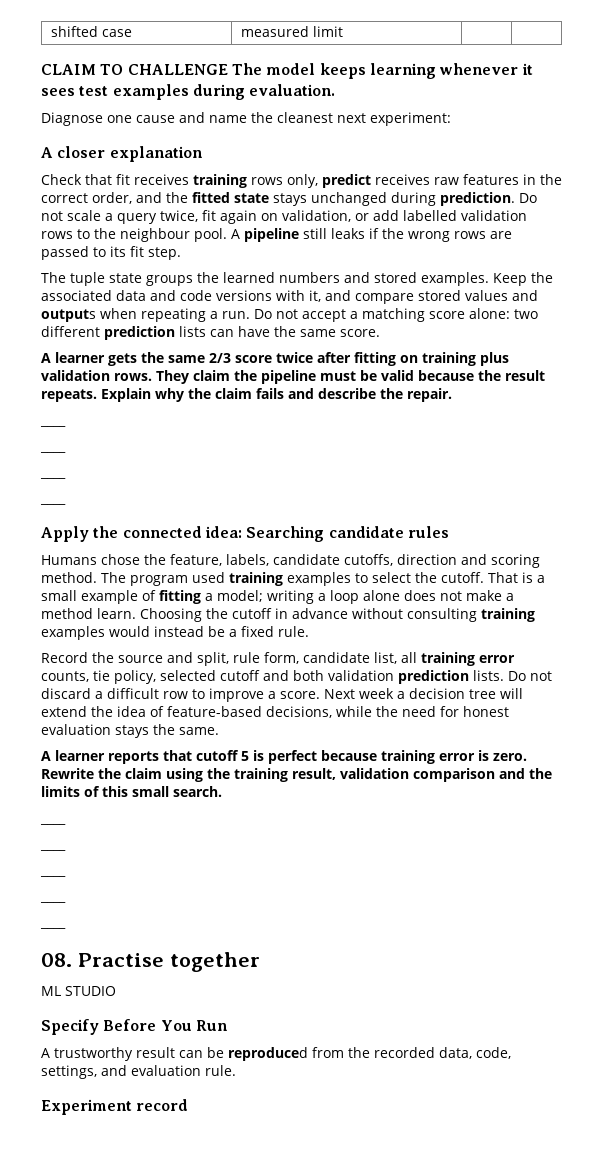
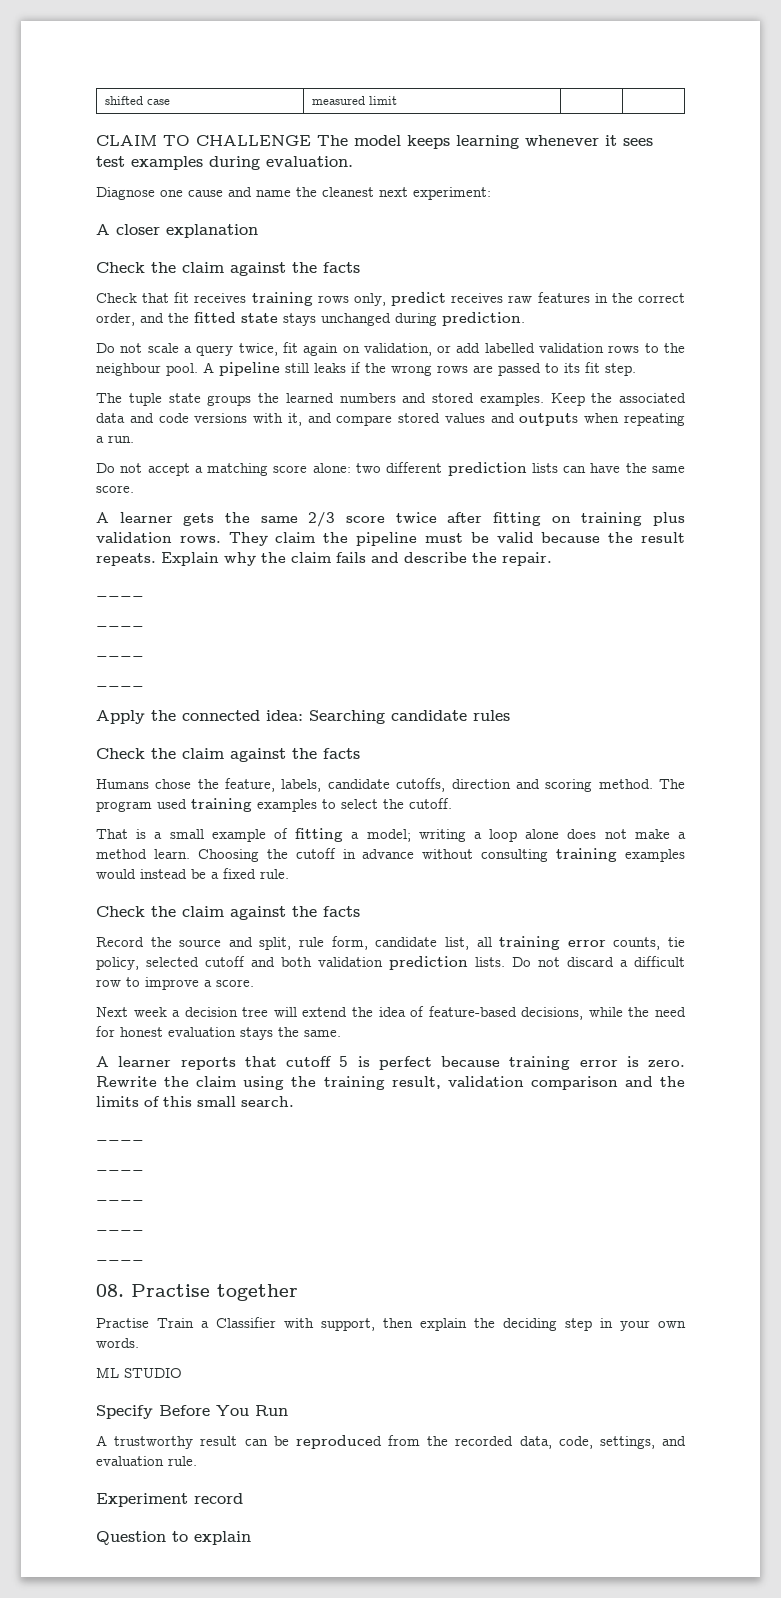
(203, 154) none -> [96,262,360,276] // Check the claim against the facts
(515, 199) none -> (525, 319) //
(250, 315) none -> (134, 439) //
(449, 532) none -> [96,748,360,762] // Check the claim against the facts
(484, 577) none -> (452, 803) //
(309, 631) none -> [96,906,360,920] // Check the claim against the facts
(320, 695) none -> (254, 983) //
(260, 962) none -> [96,1317,686,1331] [96,1338,139,1348] // Practise Train a Classifier with support, then explain the deciding step in your own words.
(189, 1105) none -> [96,1531,251,1545] // Question to explain

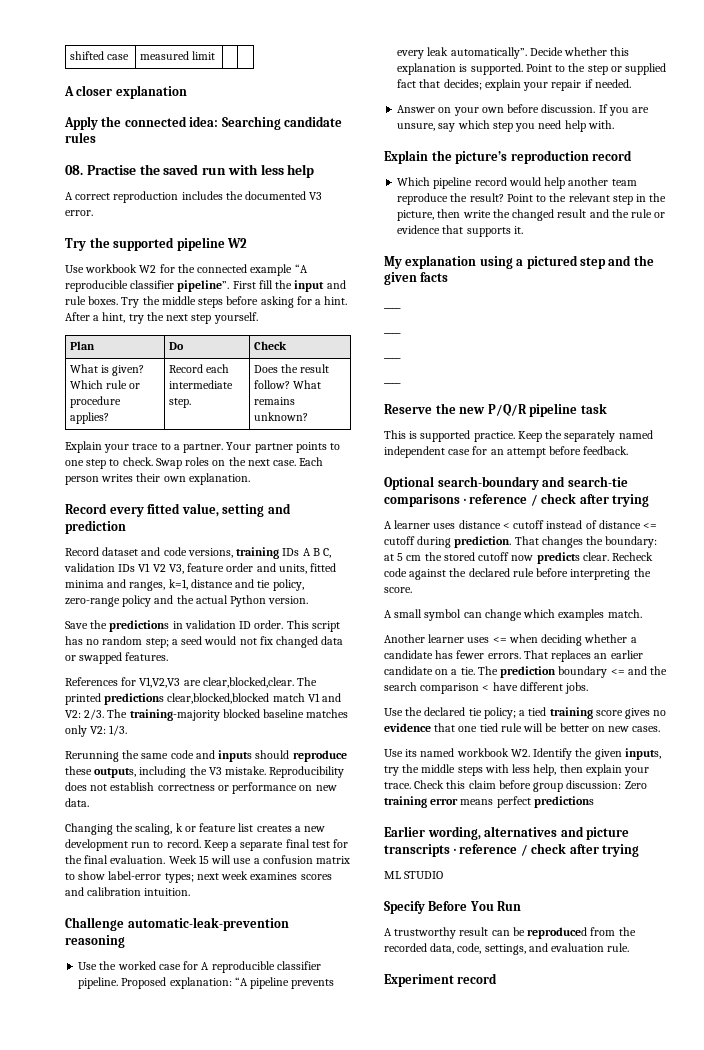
[96,135,653,149] [96,156,353,170] [96,187,491,200] [96,224,258,238] [96,262,360,276] [96,292,685,306] [96,312,525,326] [96,342,685,356] [96,362,636,376] [96,393,686,406] [96,413,685,426] [96,435,134,443] [96,462,685,476] [96,485,134,493] [96,512,686,527] [96,532,685,546] [96,552,552,566] [96,593,144,597] [96,623,144,627] [96,653,144,657] [96,683,144,687] [96,710,510,724] [96,748,360,762] [96,778,686,792] [96,798,452,812] [96,828,686,842] [96,848,685,862] [96,868,289,879] [96,906,360,920] [96,936,686,950] [96,956,685,970] [96,977,254,990] [96,1006,686,1020] [96,1026,341,1040] [96,1056,685,1070] [96,1076,686,1090] [96,1096,294,1107] [96,1137,144,1141] [96,1167,144,1171] [96,1197,144,1201] [96,1227,144,1231] [96,1257,144,1261] [96,1284,298,1301] [96,1317,686,1331] [96,1338,139,1348] CLAIM TO CHALLENGE The model keeps learning whenever it sees test examples during evaluation. // Diagnose one cause and name the cleanest next experiment: // A closer explanation // Check the claim against the facts // Check that fit receives training rows only, predict receives raw features in the correct order, and the fitted state stays unchanged during prediction. // Do not scale a query twice, fit again on validation, or add labelled validation rows to the neighbour pool. A pipeline still leaks if the wrong rows are passed to its fit step. // The tuple state groups the learned numbers and stored examples. Keep the associated data and code versions with it, and compare stored values and outputs when repeating a run. // Do not accept a matching score alone: two different prediction lists can have the same score. // A learner gets the same 2/3 score twice after fitting on training plus validation rows. They claim the pipeline must be valid because the result repeats. Explain why the claim fails and describe the repair. // ____ // ____ // ____ // ____ // Apply the connected idea: Searching candidate rules // Check the claim against the facts // Humans chose the feature, labels, candidate cutoffs, direction and scoring method. The program used training examples to select the cutoff. // That is a small example of fitting a model; writing a loop alone does not make a method learn. Choosing the cutoff in advance without consulting training examples would instead be a fixed rule. // Check the claim against the facts // Record the source and split, rule form, candidate list, all training error counts, tie policy, selected cutoff and both validation prediction lists. Do not discard a difficult row to improve a score. // Next week a decision tree will extend the idea of feature-based decisions, while the need for honest evaluation stays the same. // A learner reports that cutoff 5 is perfect because training error is zero. Rewrite the claim using the training result, validation comparison and the limits of this small search. // ____ // ____ // ____ // ____ // ____ // 08. Practise together // Practise Train a Classifier with support, then explain the deciding step in your own words. -> [64,85,187,99] [64,116,342,130] [65,132,96,143] [65,164,315,178] [65,191,323,203] [65,210,93,216] [65,237,248,251] [65,264,308,276] [65,280,346,292] [65,296,348,308] [65,312,258,324] [69,341,95,350] [168,342,184,350] [253,341,287,350] [69,364,145,376] [69,380,141,389] [69,396,121,408] [69,412,109,424] [168,364,230,373] [168,380,233,389] [168,398,191,408] [253,364,330,373] [253,380,322,389] [253,397,295,405] [253,412,308,421] [65,441,341,453] [65,457,324,469] [65,473,250,485] [65,503,291,517] [65,520,126,534] [65,547,332,559] [64,563,337,574] [65,579,304,591] [65,595,309,607] [65,620,340,632] [65,636,344,648] [65,652,169,664] [65,677,318,688] [65,693,342,705] [65,709,349,721] [65,725,128,737] [65,750,347,762] [65,766,345,778] [65,782,337,794] [65,798,89,807] [65,823,326,835] [65,839,349,851] [65,855,351,864] [65,871,332,883] [65,887,191,896] [65,917,289,931] [65,935,125,948] [78,961,321,973] [78,977,335,989] [397,47,630,59] [397,63,667,75] [397,79,631,91] [397,104,650,116] [397,120,614,132] [384,150,633,164] [397,177,637,189] [397,193,667,205] [397,209,666,221] [397,225,523,237] [384,255,654,269] [384,272,449,285] [384,307,401,309] [384,332,401,334] [384,357,401,359] [384,382,401,384] [384,403,607,417] [384,430,653,442] [384,446,629,458] [384,476,628,490] [384,493,650,507] [384,520,658,529] [384,536,658,548] [384,552,654,564] [384,568,651,580] [384,587,412,593] [384,609,642,621] [384,634,637,646] [384,650,643,662] [384,666,668,678] [384,682,589,694] [384,707,667,719] [384,723,661,732] [384,748,661,760] [384,764,650,776] [384,780,647,792] [384,796,594,808] [384,826,630,840] [384,843,640,857] A closer explanation // Apply the connected idea: Searching candidate rules // 08. Practise the saved run with less help // A correct reproduction includes the documented V3 error. // Try the supported pipeline W2 // Use workbook W2 for the connected example “A reproducible classifier pipeline”. First fill the input and rule boxes. Try the middle steps before asking for a hint. After a hint, try the next step yourself. // Plan | Do | Check // What is given? Which rule or procedure applies? | Record each intermediate step. | Does the result follow? What remains unknown? // Explain your trace to a partner. Your partner points to one step to check. Swap roles on the next case. Each person writes their own explanation. // Record every fitted value, setting and prediction // Record dataset and code versions, training IDs A B C, validation IDs V1 V2 V3, feature order and units, fitted minima and ranges, k=1, distance and tie policy, zero-range policy and the actual Python version. // Save the predictions in validation ID order. This script has no random step; a seed would not fix changed data or swapped features. // References for V1,V2,V3 are clear,blocked,clear. The printed predictions clear,blocked,blocked match V1 and V2: 2/3. The training-majority blocked baseline matches only V2: 1/3. // Rerunning the same code and inputs should reproduce these outputs, including the V3 mistake. Reproducibility does not establish correctness or performance on new data. // Changing the scaling, k or feature list creates a new development run to record. Keep a separate final test for the final evaluation. Week 15 will use a confusion matrix to show label-error types; next week examines scores and calibration intuition. // Challenge automatic-leak-prevention reasoning // Use the worked case for A reproducible classifier pipeline. Proposed explanation: “A pipeline prevents every leak automatically”. Decide whether this explanation is supported. Point to the step or supplied fact that decides; explain your repair if needed. // Answer on your own before discussion. If you are unsure, say which step you need help with. // Explain the picture’s reproduction record // Which pipeline record would help another team reproduce the result? Point to the relevant step in the picture, then write the changed result and the rule or evidence that supports it. // My explanation using a pictured step and the given facts // ____ // ____ // ____ // ____ // Reserve the new P/Q/R pipeline task // This is supported practice. Keep the separately named independent case for an attempt before feedback. // Optional search-boundary and search-tie comparisons · reference / check after trying // A learner uses distance < cutoff instead of distance <= cutoff during prediction. That changes the boundary: at 5 cm the stored cutoff now predicts clear. Recheck code against the declared rule before interpreting the score. // A small symbol can change which examples match. // Another learner uses <= when deciding whether a candidate has fewer errors. That replaces an earlier candidate on a tie. The prediction boundary <= and the search comparison < have different jobs. // Use the declared tie policy; a tied training score gives no evidence that one tied rule will be better on new cases. // Use its named workbook W2. Identify the given inputs, try the middle steps with less help, then explain your trace. Check this claim before group discussion: Zero training error means perfect predictions // Earlier wording, alternatives and picture transcripts · reference / check after trying
[96,1531,251,1545] // Question to explain -> (498, 978) none

